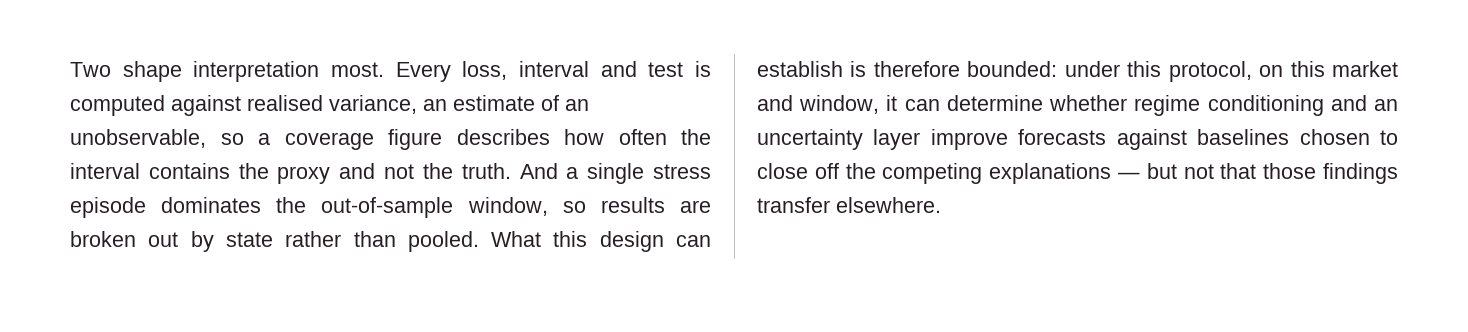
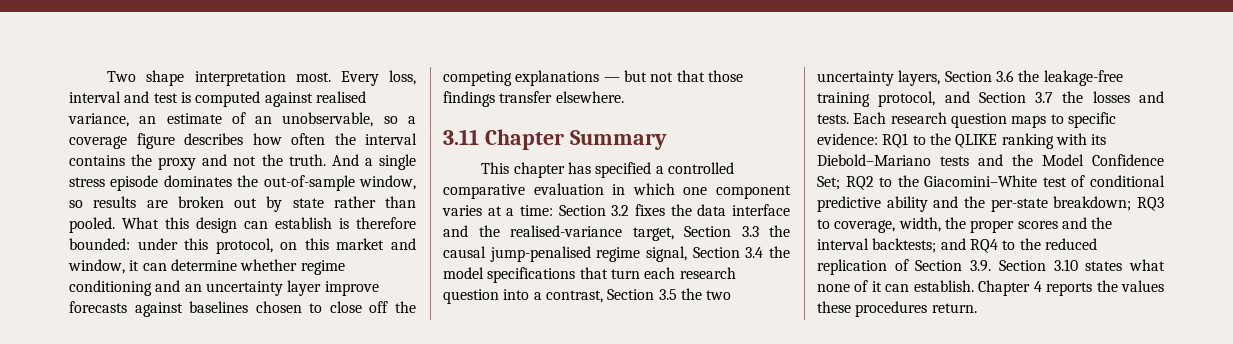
(941, 205) none -> [443,129,667,150] [481,162,734,178] [443,183,791,199] [442,204,790,216] [443,225,790,241] [443,246,790,262] [443,267,736,283] [443,288,732,304] [817,70,1123,86] [817,91,1164,107] [817,112,1116,128] [817,133,1107,149] [817,154,1164,166] [817,175,1165,190] [817,196,1164,212] [817,217,1113,233] [817,238,1097,253] [817,259,1165,275] [817,280,1164,296] [817,301,977,317] // 3.11 Chapter Summary // This chapter has specified a controlled comparative evaluation in which one component varies at a time: Section 3.2 fixes the data interface and the realised-variance target, Section 3.3 the causal jump-penalised regime signal, Section 3.4 the model specifications that turn each research question into a contrast, Section 3.5 the two uncertainty layers, Section 3.6 the leakage-free training protocol, and Section 3.7 the losses and tests. Each research question maps to specific evidence: RQ1 to the QLIKE ranking with its Diebold–Mariano tests and the Model Confidence Set; RQ2 to the Giacomini–White test of conditional predictive ability and the per-state breakdown; RQ3 to coverage, width, the proper scores and the interval backtests; and RQ4 to the reduced replication of Section 3.9. Section 3.10 states what none of it can establish. Chapter 4 reports the values these procedures return.

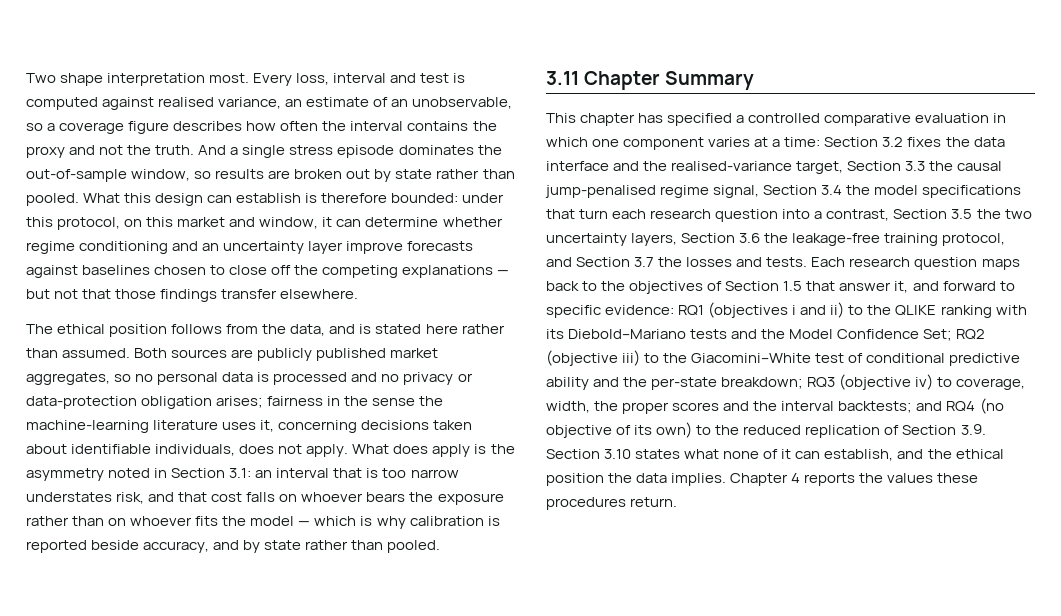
(624, 97) none -> [26,324,505,337] [26,348,439,361] [26,372,473,385] [26,396,444,409] [26,420,473,433] [26,444,515,457] [26,468,459,481] [26,492,504,505] [26,516,500,529] [26,540,441,553] // The ethical position follows from the data, and is stated here rather than assumed. Both sources are publicly published market aggregates, so no personal data is processed and no privacy or data-protection obligation arises; fairness in the sense the machine-learning literature uses it, concerning decisions taken about identifiable individuals, does not apply. What does apply is the asymmetry noted in Section 3.1: an interval that is too narrow understates risk, and that cost falls on whoever bears the exposure rather than on whoever fits the model — which is why calibration is reported beside accuracy, and by state rather than pooled.
[1050,112,1116,128] [817,133,909,148] to specific evidence: RQ1 -> [546,281,1015,294] [546,302,845,318] back to the objectives of Section 1.5 that answer it, and forward to specific evidence: RQ1 (objectives i and ii)
(874, 183) none -> [546,350,641,366] (objective iii)
(1164, 204) none -> [839,374,934,390] (objective iv)
(998, 246) none -> [979,398,1004,414] [546,422,693,438] (no objective of its own)
[913,280,974,292] establish. -> [824,449,1004,461] [546,473,727,486] establish, and the ethical position the data implies.

